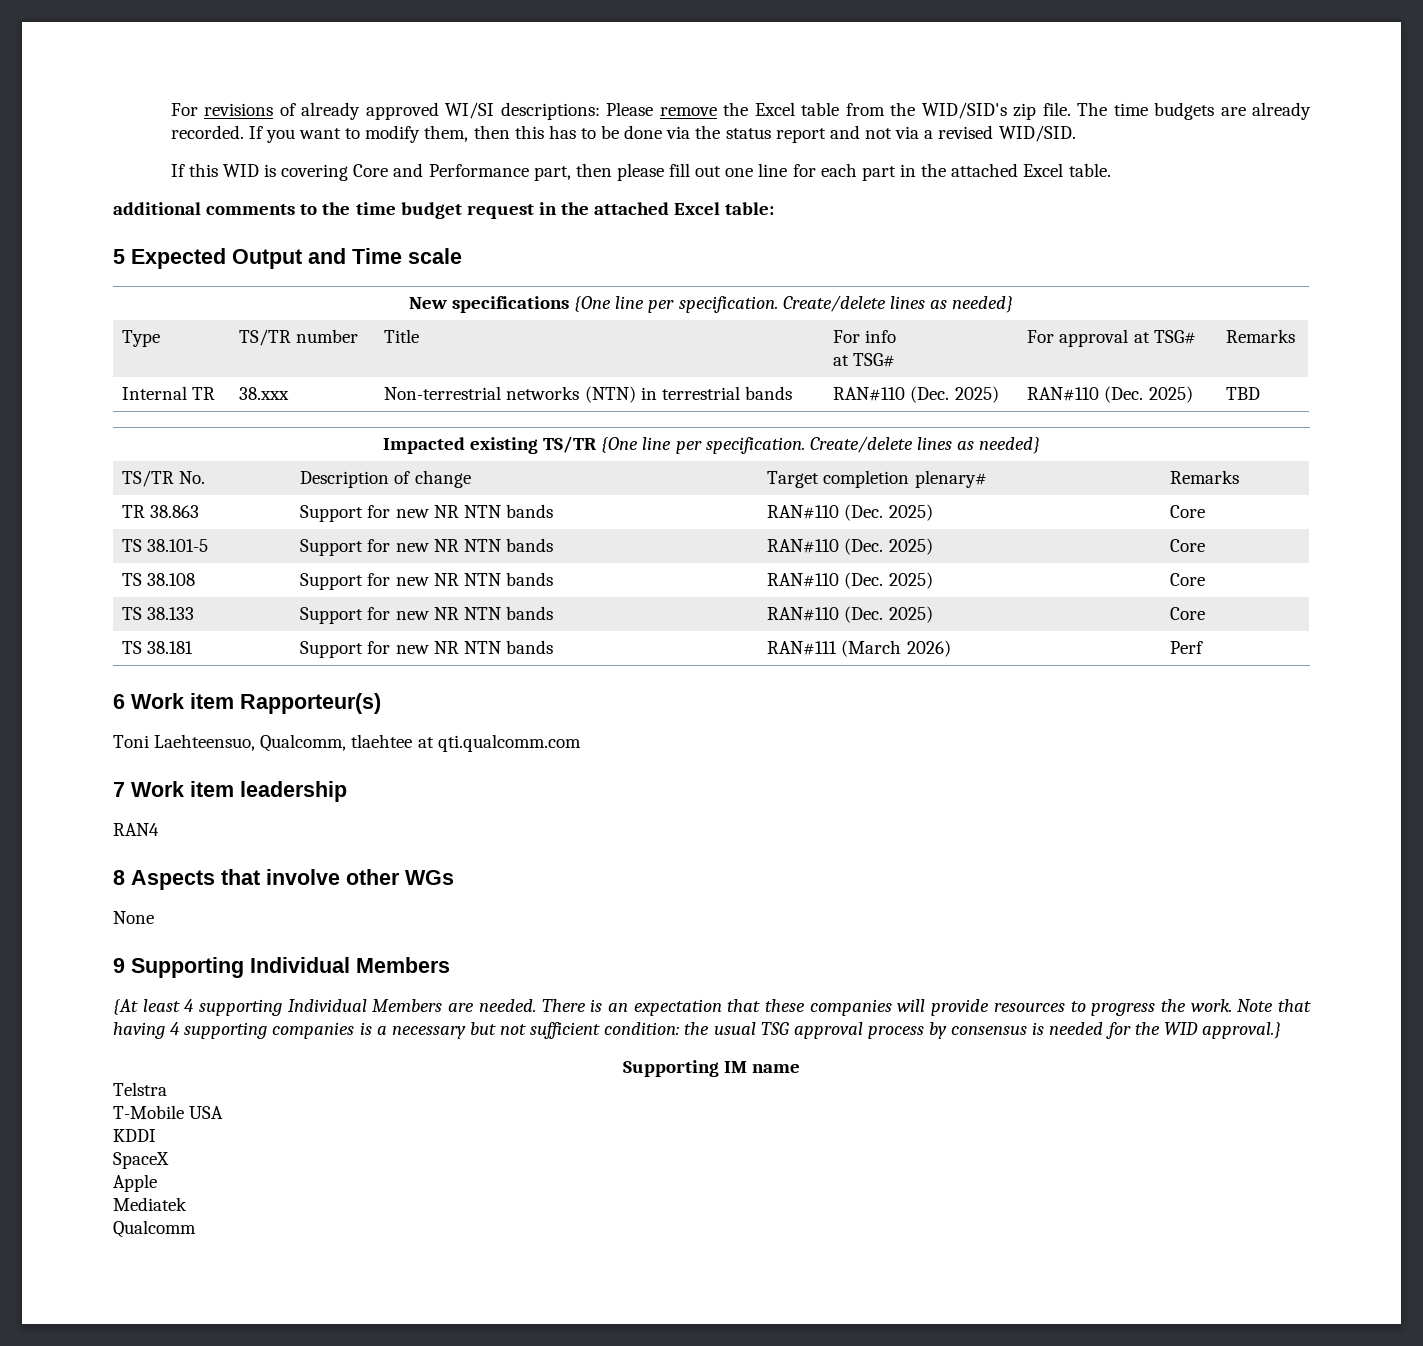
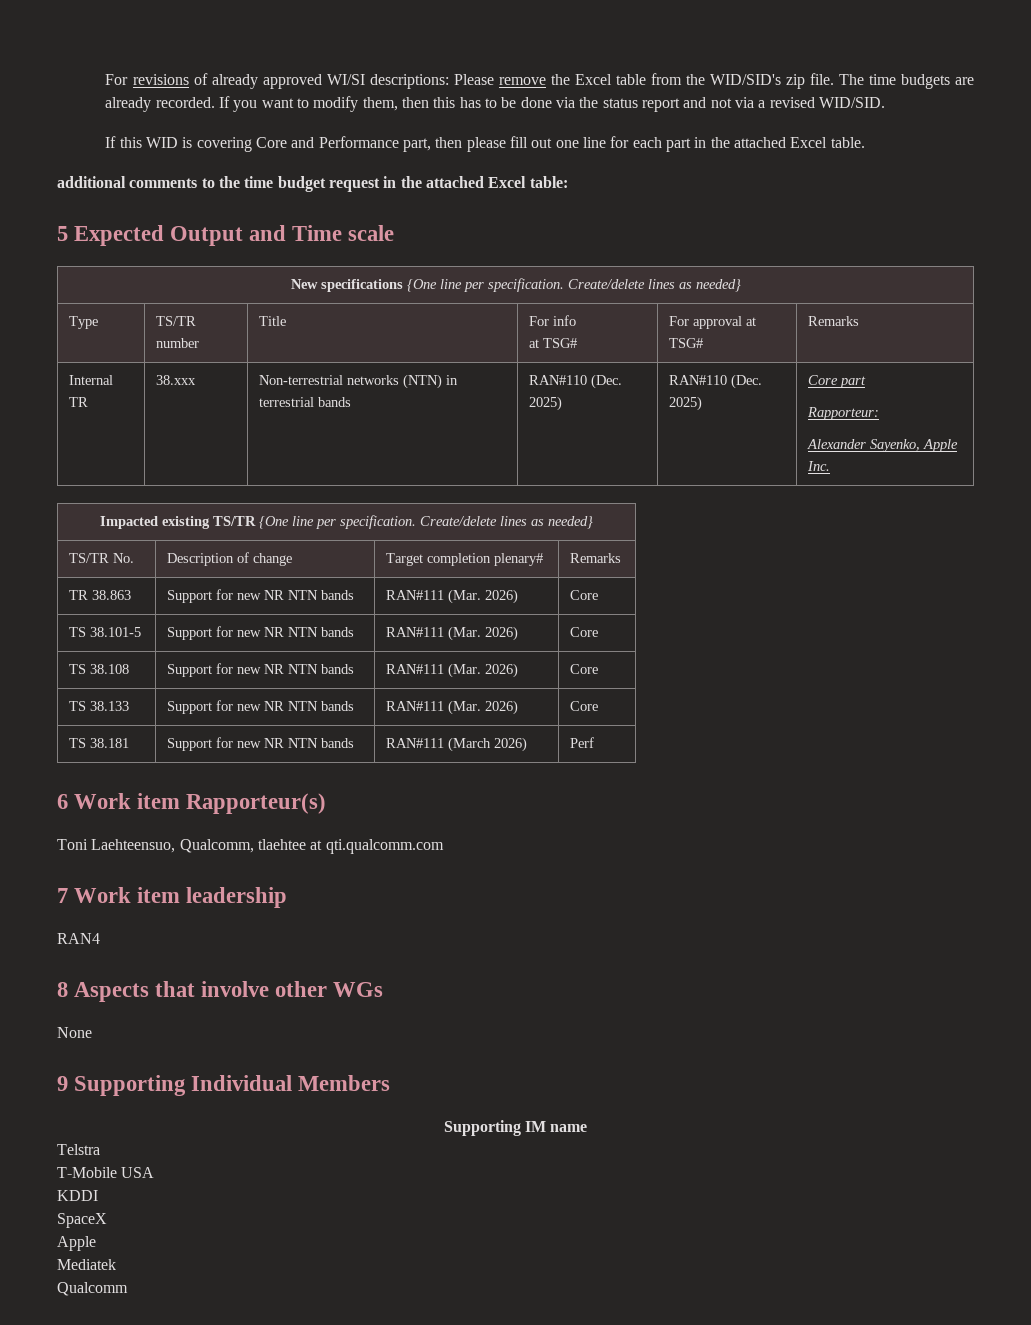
[1226,387,1261,400] TBD -> [808,375,867,388] [807,407,880,420] [807,439,959,452] [807,461,831,471] Core part // Rapporteur: // Alexander Sayenko, Apple Inc.
[767,504,933,521] RAN#110 (Dec. 2025) -> [386,589,519,604] RAN#111 (Mar. 2026)
[767,538,933,555] RAN#110 (Dec. 2025) -> [386,626,519,641] RAN#111 (Mar. 2026)
[767,572,933,589] RAN#110 (Dec. 2025) -> [386,663,519,678] RAN#111 (Mar. 2026)
[767,606,933,623] RAN#110 (Dec. 2025) -> [386,700,519,715] RAN#111 (Mar. 2026)
[113,999,1311,1016] [113,1022,1281,1039] // {At least 4 supporting Individual Members are needed. There is an expectation that these companies will provide resources to progress the work. Note that having 4 supporting companies is a necessary but not sufficient condition: the usual TSG approval process by consensus is needed for the WID approval.} -> (391, 1083) none

